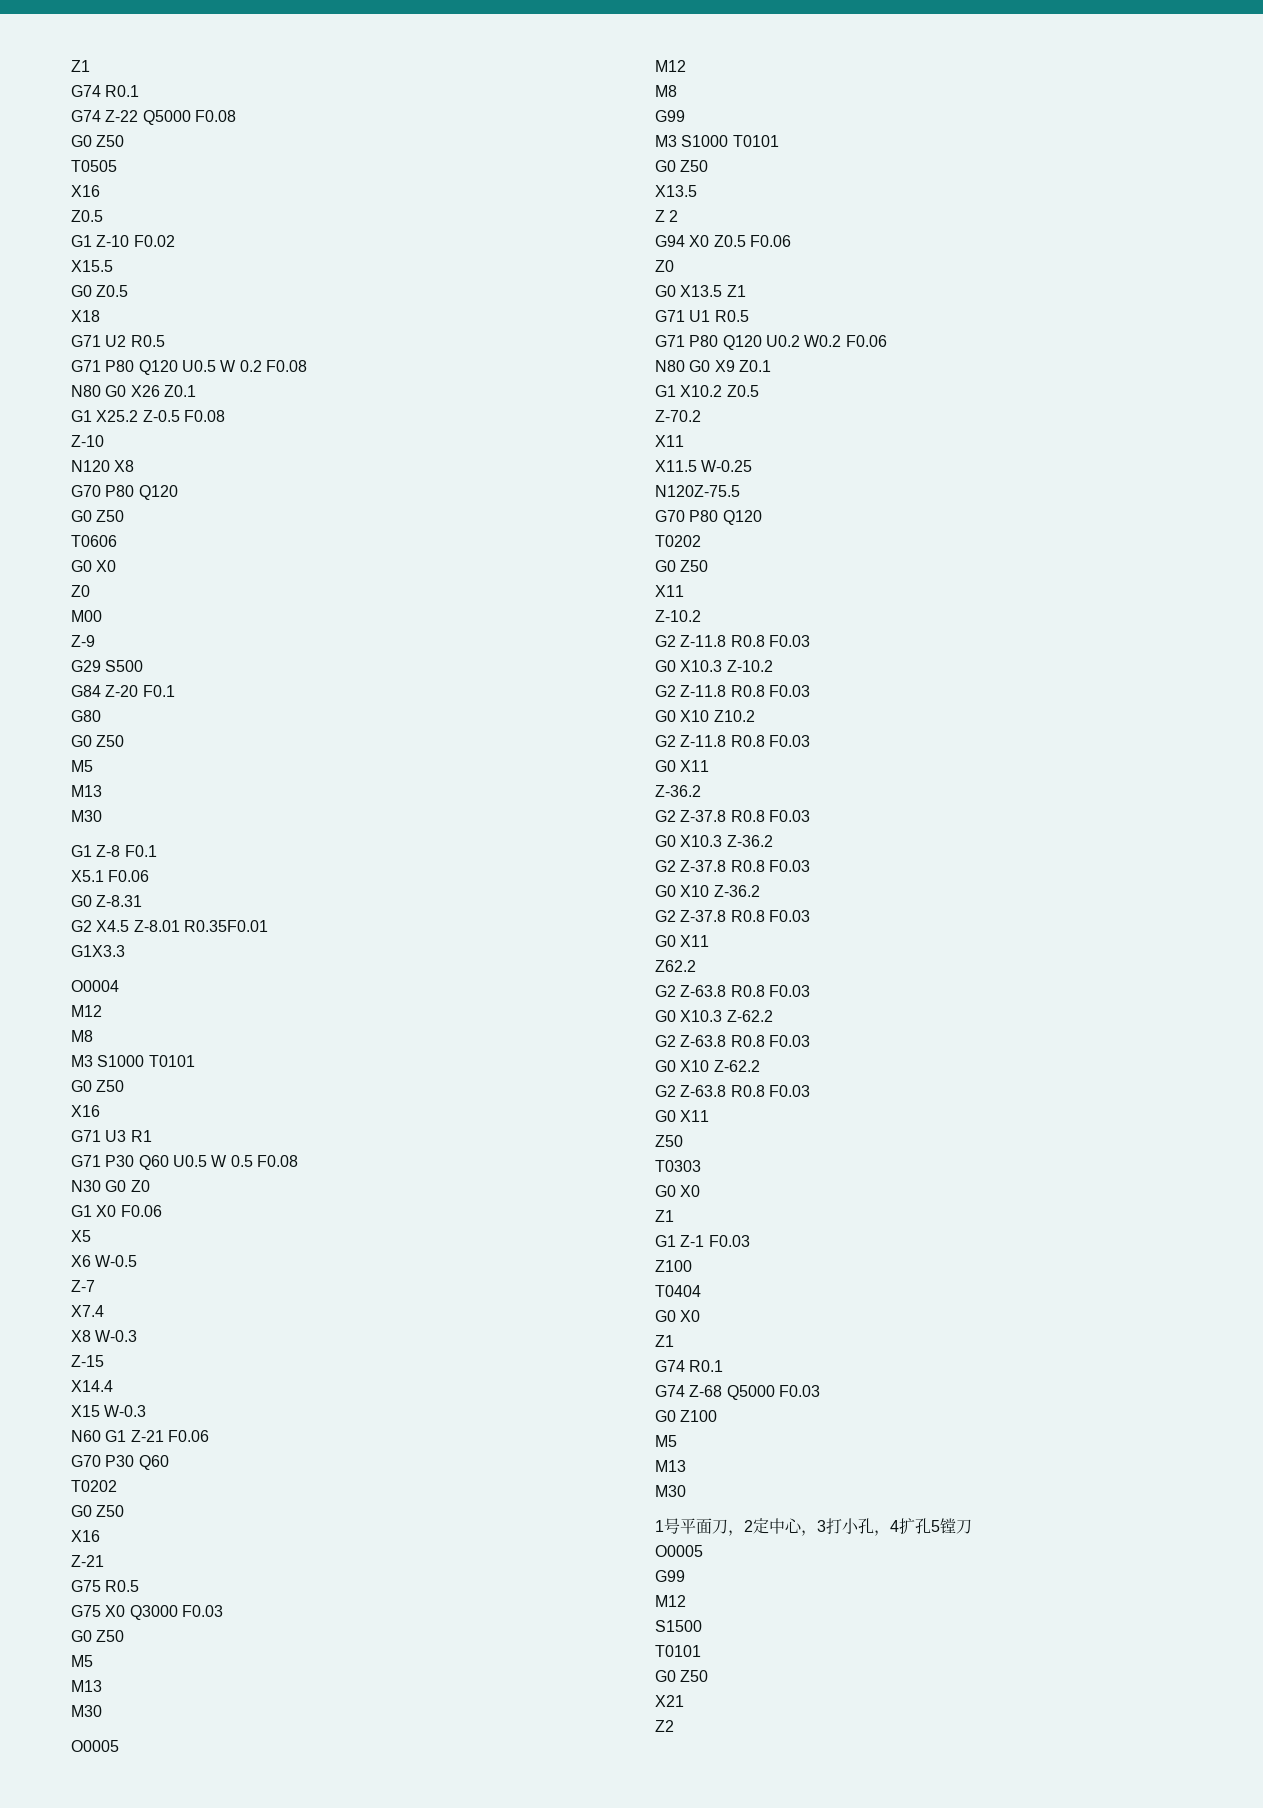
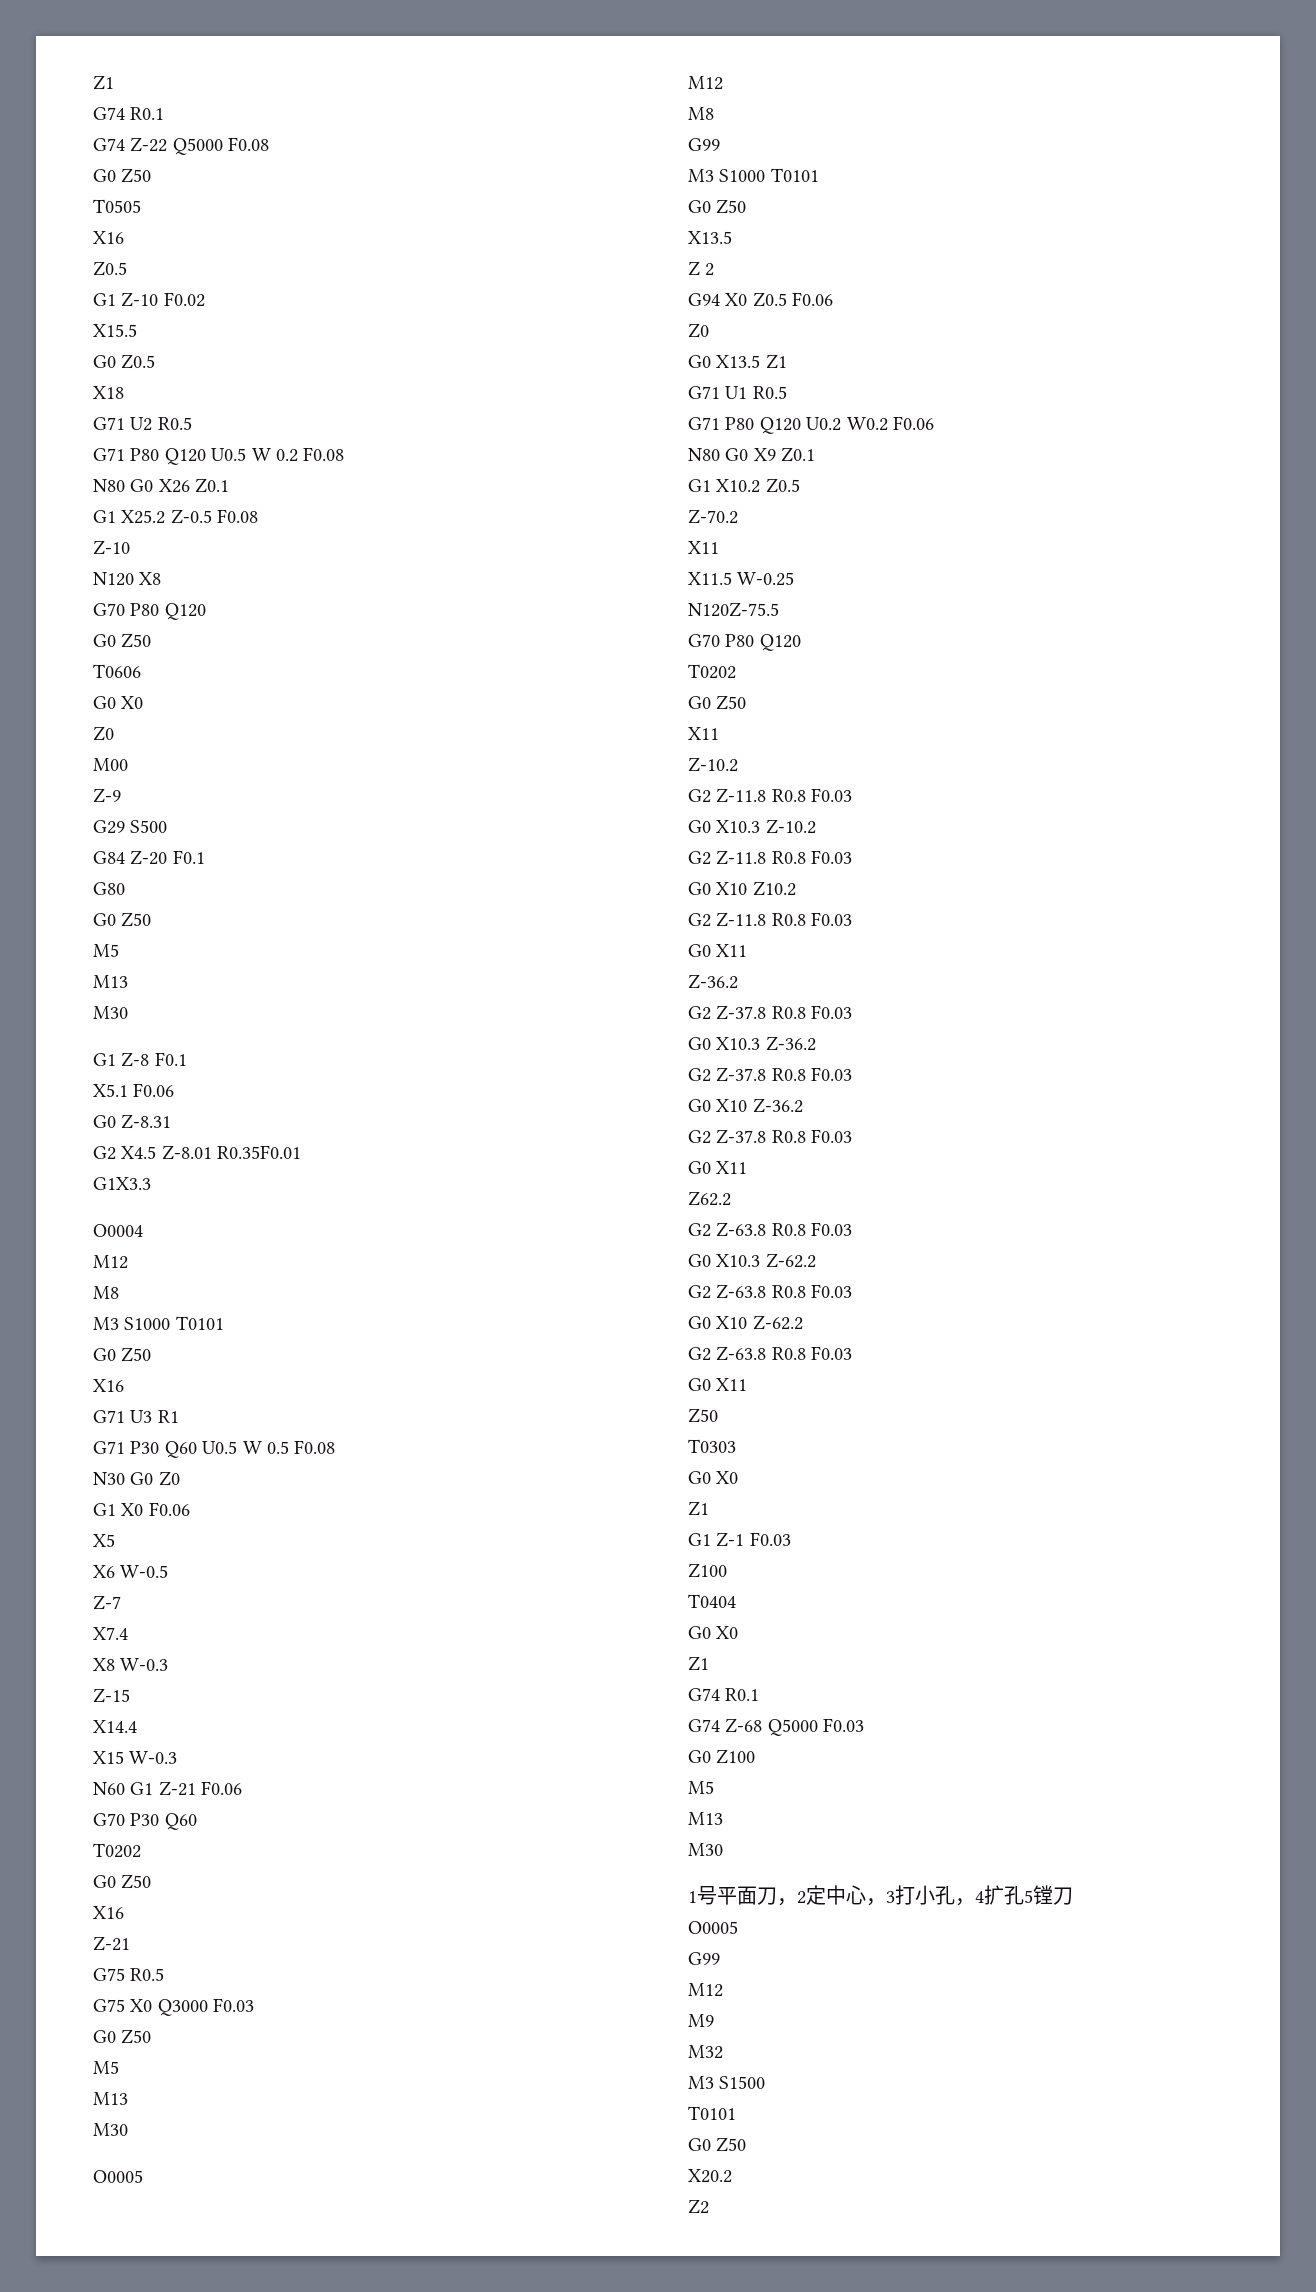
(686, 1601) none -> [688,2014,714,2027] [688,2045,723,2059] [688,2076,714,2089] M9 // M32 // M3
[655,1695,684,1707] X21 -> [688,2169,732,2183] X20.2

